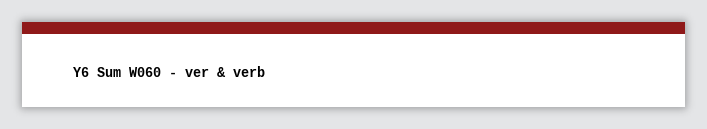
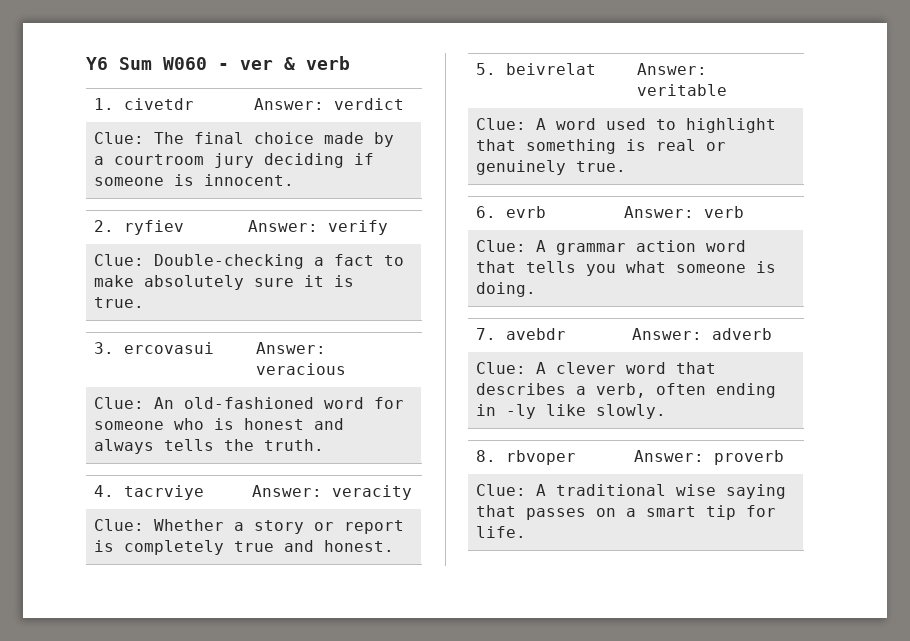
(265, 71) none -> [94,98,195,110] [254,98,405,110] [94,132,395,147] [94,153,375,168] [94,174,295,186] [94,220,185,235] [248,220,389,235] [94,254,405,269] [94,275,355,290] [94,297,145,308] [94,342,215,354] [256,342,327,354] [256,363,347,375] [94,397,405,409] [94,418,345,430] [94,439,325,454] [94,485,205,500] [252,485,413,500] [94,519,405,534] [94,540,395,555] [476,63,597,75] [637,63,708,75] [637,84,728,96] [476,118,777,133] [476,139,727,154] [476,160,627,175] [476,206,547,218] [624,206,745,218] [476,240,747,255] [476,261,777,276] [476,282,537,297] [476,328,567,340] [632,328,773,340] [476,362,717,374] [476,383,777,398] [476,404,667,419] [476,450,577,465] [634,450,785,465] [476,484,787,499] [476,505,777,520] [476,526,527,538] // 1. civetdr | Answer: verdict // Clue: The final choice made by a courtroom jury deciding if someone is innocent. // 2. ryfiev | Answer: verify // Clue: Double-checking a fact to make absolutely sure it is true. // 3. ercovasui | Answer: veracious // Clue: An old-fashioned word for someone who is honest and always tells the truth. // 4. tacrviye | Answer: veracity // Clue: Whether a story or report is completely true and honest. // 5. beivrelat | Answer: veritable // Clue: A word used to highlight that something is real or genuinely true. // 6. evrb | Answer: verb // Clue: A grammar action word that tells you what someone is doing. // 7. avebdr | Answer: adverb // Clue: A clever word that describes a verb, often ending in -ly like slowly. // 8. rbvoper | Answer: proverb // Clue: A traditional wise saying that passes on a smart tip for life.

